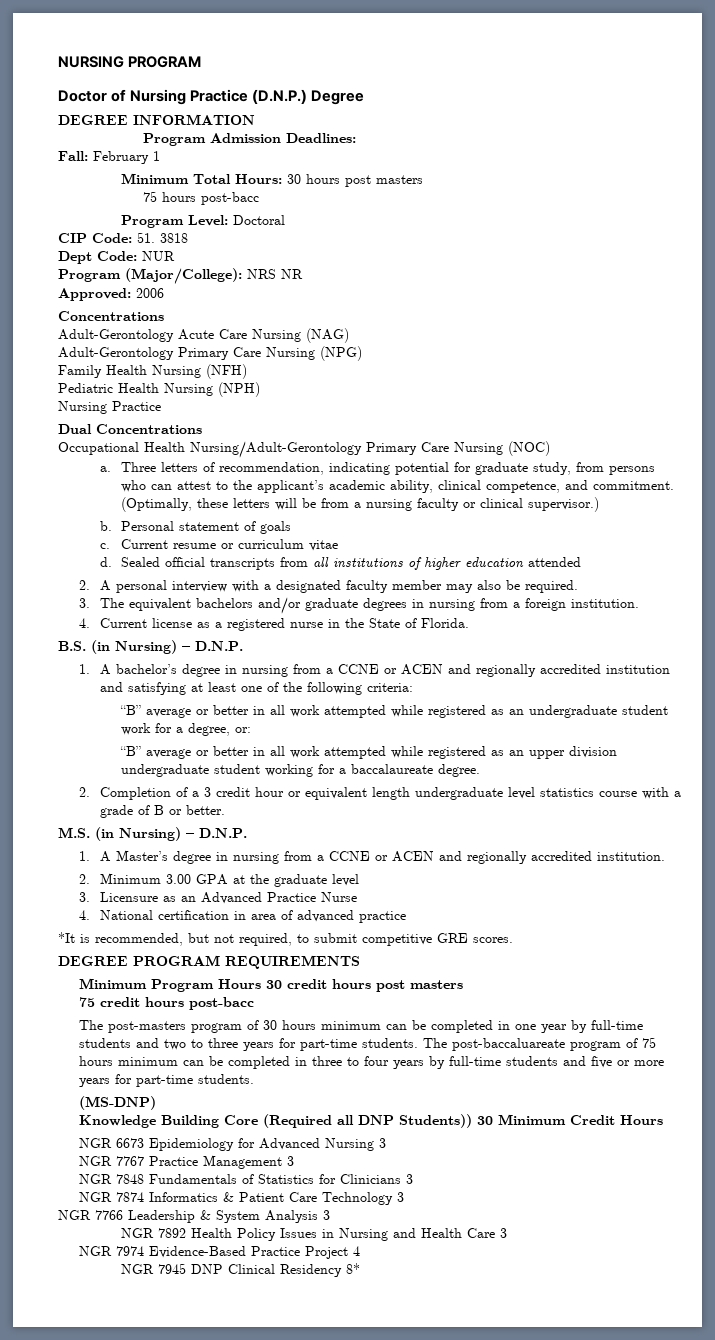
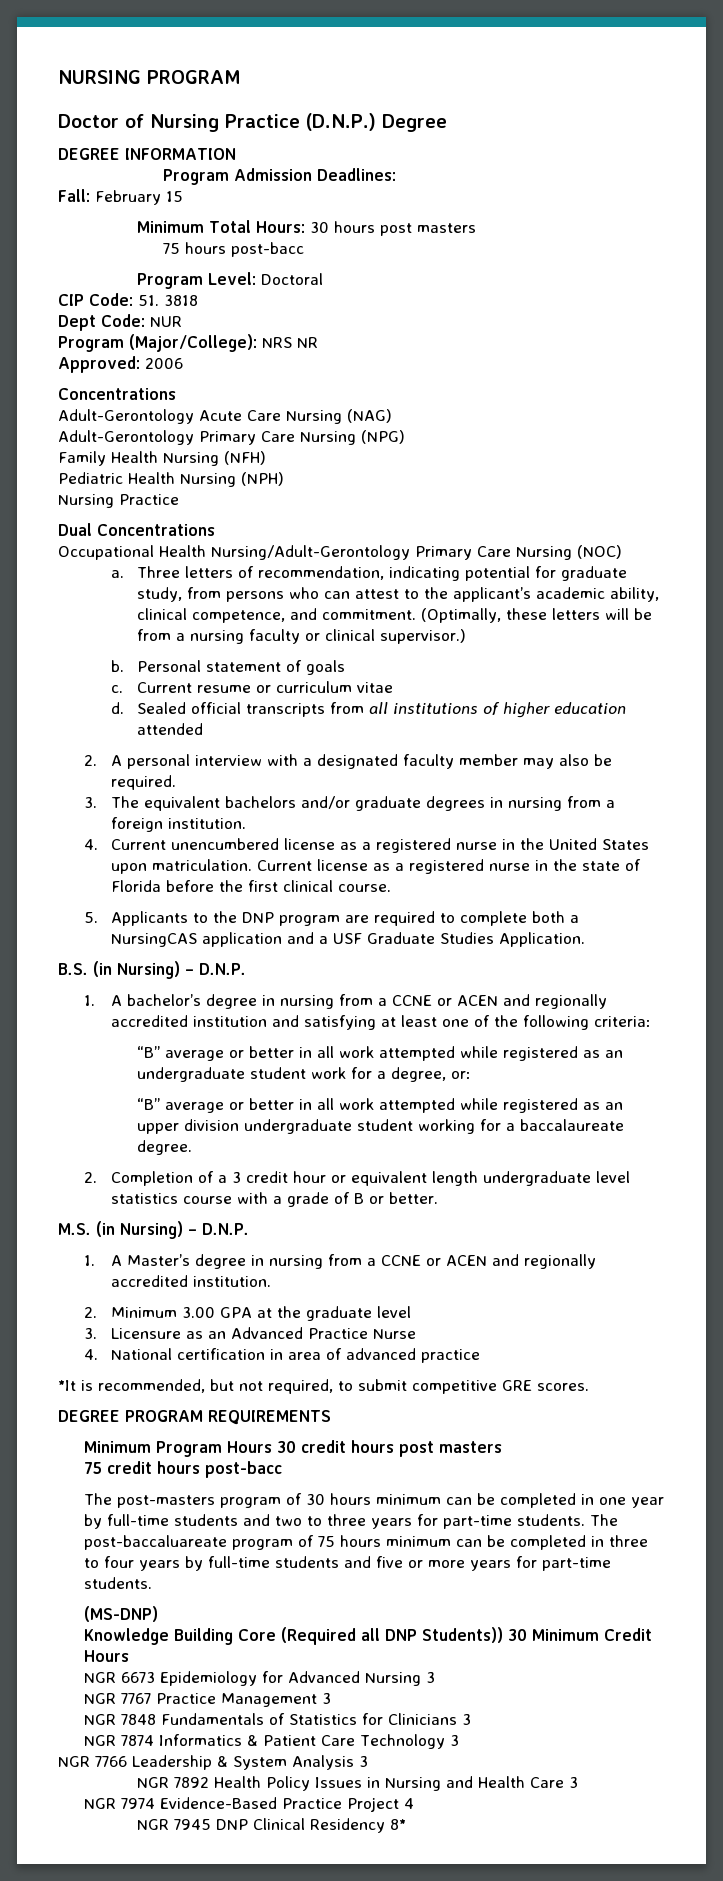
[153,151,160,161] 1 -> [166,191,183,202] 15
[152,618,470,631] license as a registered nurse in the State of Florida. -> [170,838,649,853] [110,859,641,874] [110,880,391,892] [84,911,579,926] [110,932,585,947] unencumbered license as a registered nurse in the United States upon matriculation. Current license as a registered nurse in the state of Florida before the first clinical course. // 5. Applicants to the DNP program are required to complete both a NursingCAS application and a USF Graduate Studies Application.

